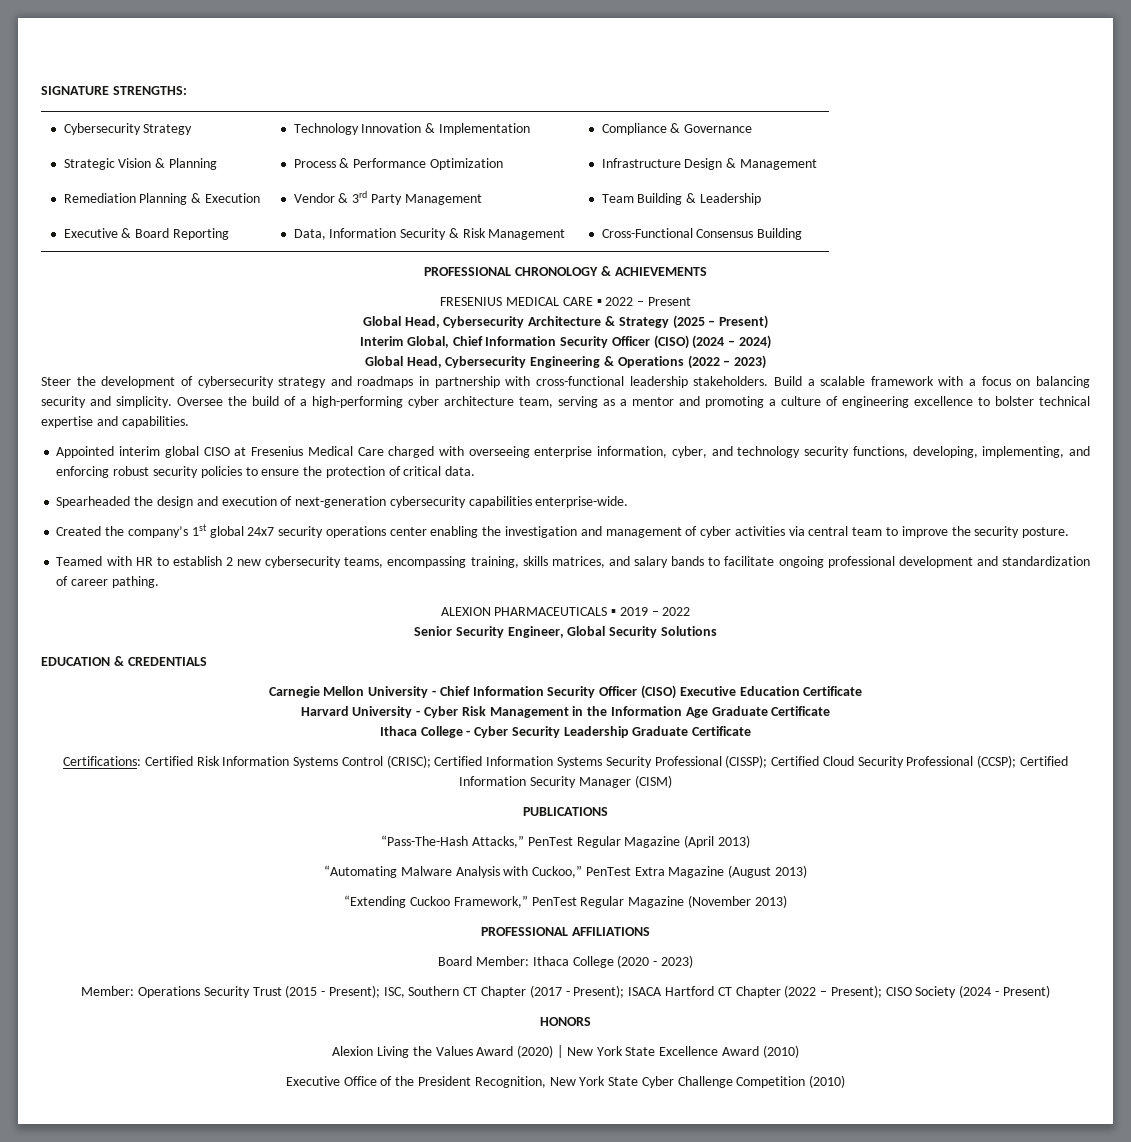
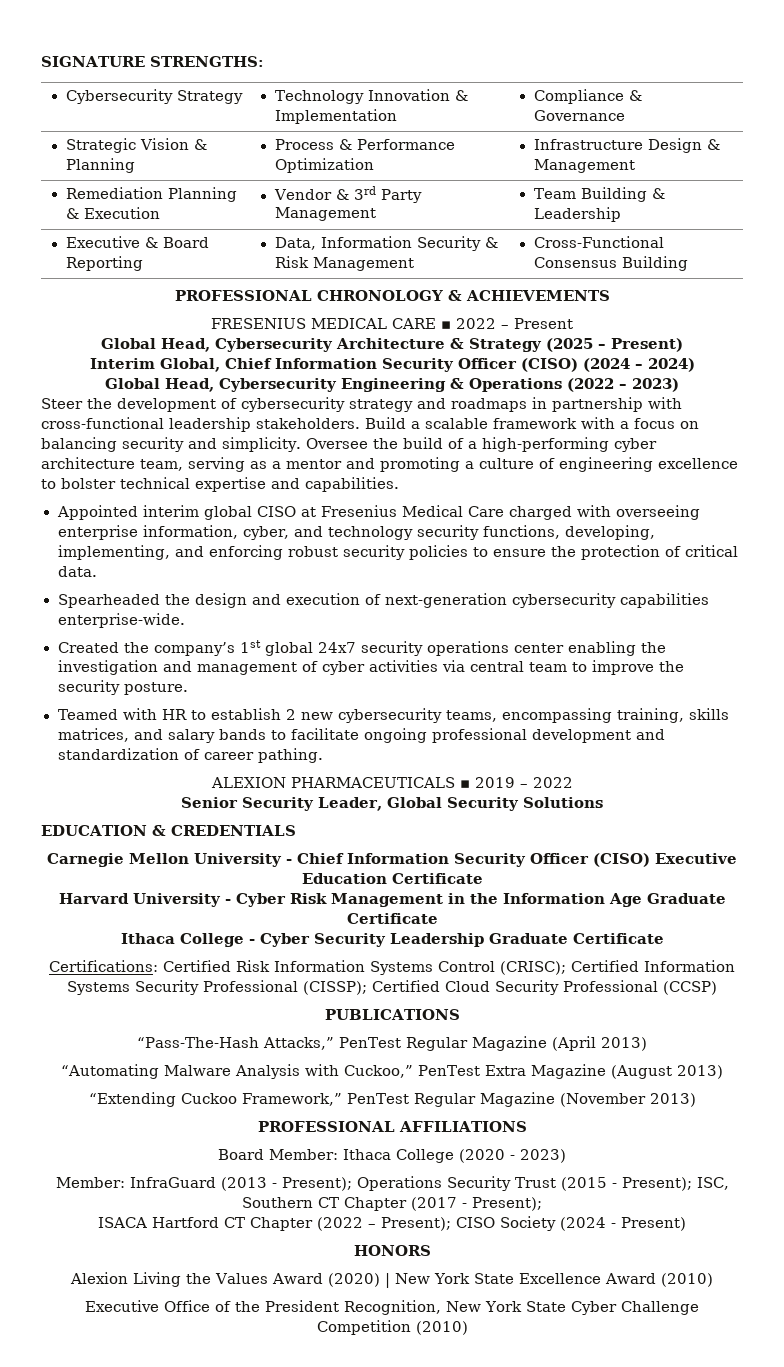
[507,626,564,638] Engineer, -> [318,797,383,811] Leader,
[977,755,1069,768] [459,775,672,788] (CCSP); Certified Information Security Manager (CISM) -> [663,981,717,995] (CCSP)
(135, 991) none -> [129,1177,352,1191] InfraGuard (2013 - Present);
(625, 991) none -> (542, 1204) //

